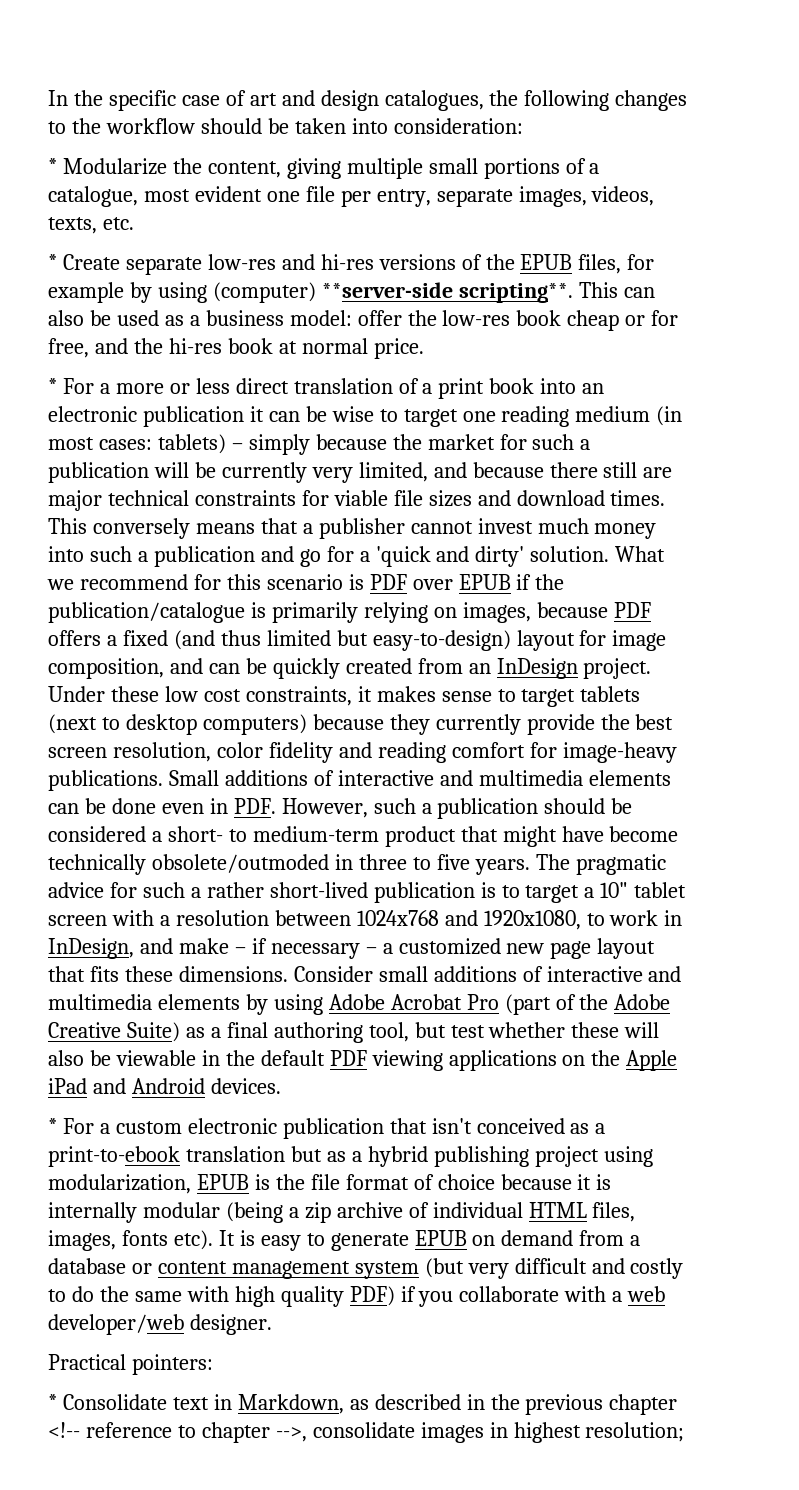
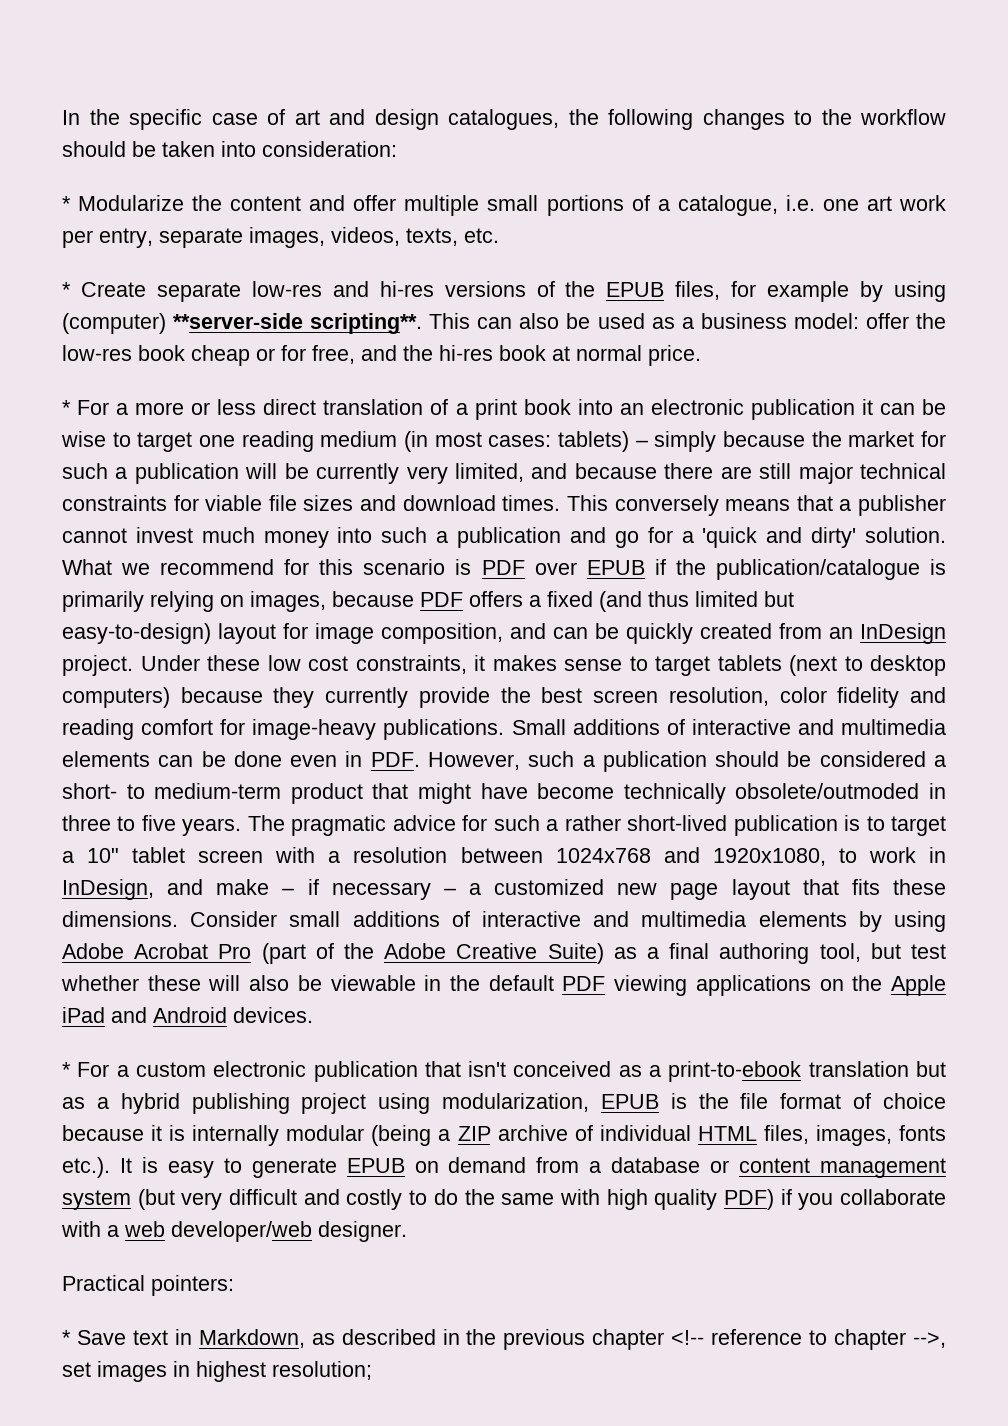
[207,158,341,179] content, giving -> [230,195,397,211] content and offer
[143,186,335,202] most evident one file -> [785,195,947,211] i.e. one art work
[603,462,673,478] still are -> [720,463,792,479] are still
[304,1202,331,1223] zip -> [457,1126,491,1141] ZIP
[173,1230,213,1250] etc). -> [62,1157,110,1178] etc.).
[62,1394,167,1410] Consolidate -> [76,1330,126,1345] Save
[312,1422,415,1438] consolidate -> [62,1362,91,1377] set

